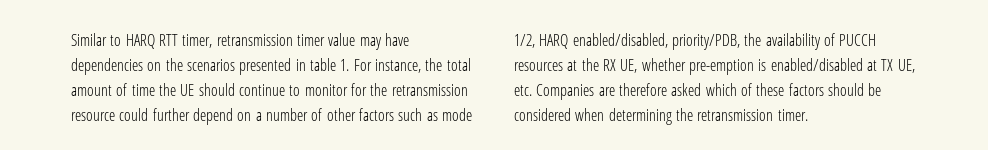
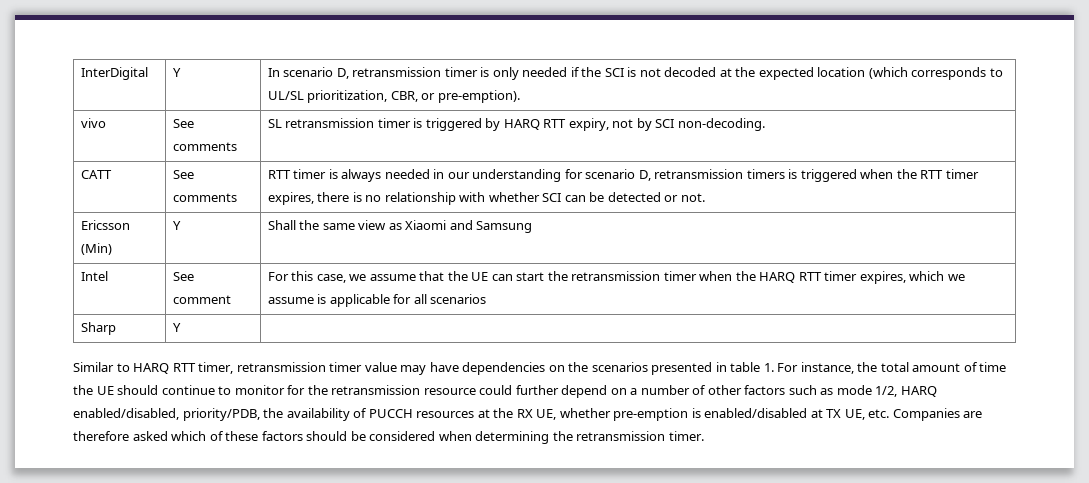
(71, 39) none -> [80,67,148,80] [172,68,181,77] [267,67,1003,80] [267,90,520,103] [80,118,106,128] [172,119,194,128] [172,142,237,151] [267,118,765,131] [80,170,112,179] [172,170,194,179] [172,193,237,202] [267,169,979,182] [267,192,705,205] [80,220,130,230] [80,243,112,255] [172,221,181,230] [267,220,533,233] [80,271,108,281] [172,272,194,281] [172,295,231,304] [267,271,965,284] [267,294,487,307] [80,322,116,335] [172,323,181,332] InterDigital | Y | In scenario D, retransmission timer is only needed if the SCI is not decoded at the expected location (which corresponds to UL/SL prioritization, CBR, or pre-emption). // vivo | See comments | SL retransmission timer is triggered by HARQ RTT expiry, not by SCI non-decoding. // CATT | See comments | RTT timer is always needed in our understanding for scenario D, retransmission timers is triggered when the RTT timer expires, there is no relationship with whether SCI can be detected or not. // Ericsson (Min) | Y | Shall the same view as Xiaomi and Samsung // Intel | See comment | For this case, we assume that the UE can start the retransmission timer when the HARQ RTT timer expires, which we assume is applicable for all scenarios // Sharp | Y | //

